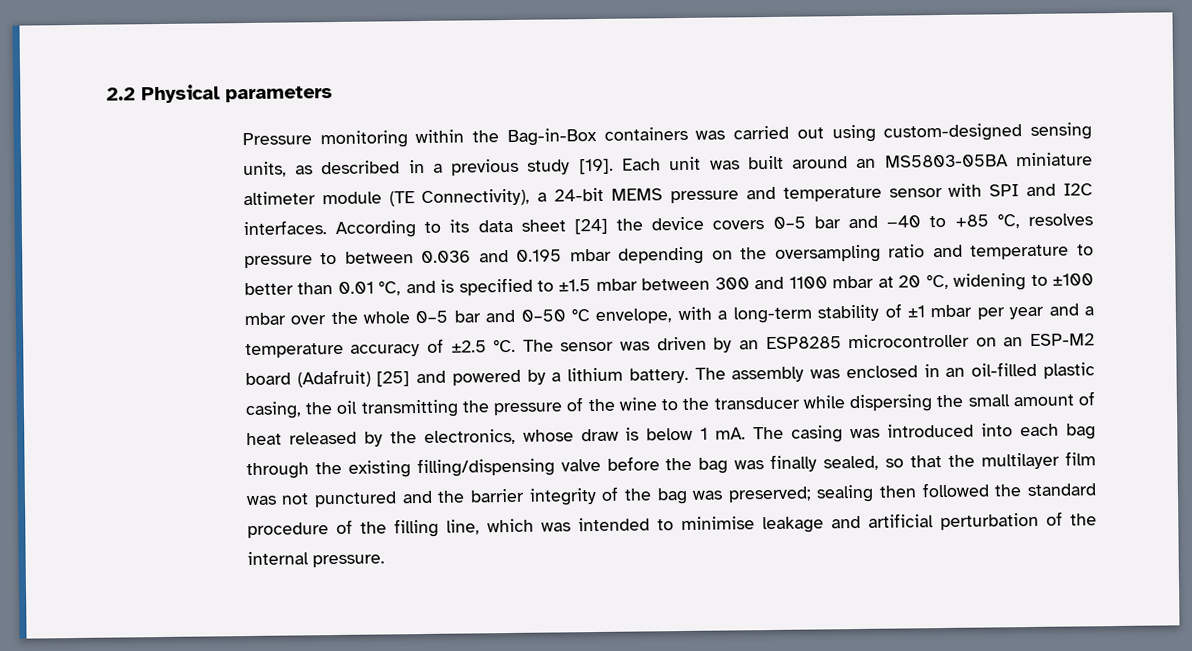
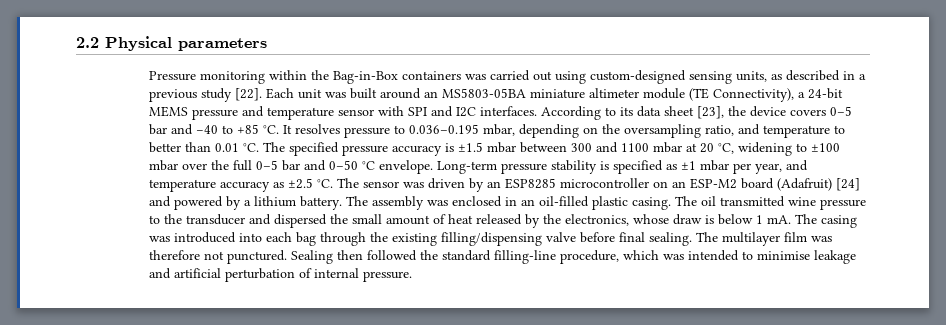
[578,158,614,175] [19]. -> [235,88,263,101] [22].
[573,218,608,235] [24] -> [697,106,725,119] [23],
[996,213,1020,229] °C, -> [263,125,293,134] °C. It
[344,248,612,264] between 0.036 and 0.195 mbar -> [409,124,516,136] 0.036–0.195 mbar,
[888,244,926,258] ratio -> [705,125,735,136] ratio,
[378,277,555,296] °C, and is specified to -> [243,142,455,156] °C. The specified pressure accuracy is
[363,311,411,324] whole -> [233,160,253,171] full
[595,303,1094,325] envelope, with a long-term stability of ±1 mbar per year and a -> [379,160,809,174] envelope. Long-term pressure stability is specified as ±1 mbar per year, and
[427,338,445,353] of -> [273,182,285,188] as
[376,371,411,387] [25] -> [836,178,861,191] [24]
[244,397,657,420] casing, the oil transmitting the pressure of the wine -> [632,196,867,210] casing. The oil transmitted wine pressure
[802,394,934,413] while dispersing -> [249,214,328,228] and dispersed
[665,451,1096,474] [245,482,1096,508] [246,518,480,539] the bag was finally sealed, so that the multilayer film was not punctured and the barrier integrity of the bag was preserved; sealing then followed the standard procedure of the filling line, -> [619,232,833,246] [149,250,620,264] final sealing. The multilayer film was therefore not punctured. Sealing then followed the standard filling-line procedure,
[1070,513,1097,526] the -> (313, 273) none

